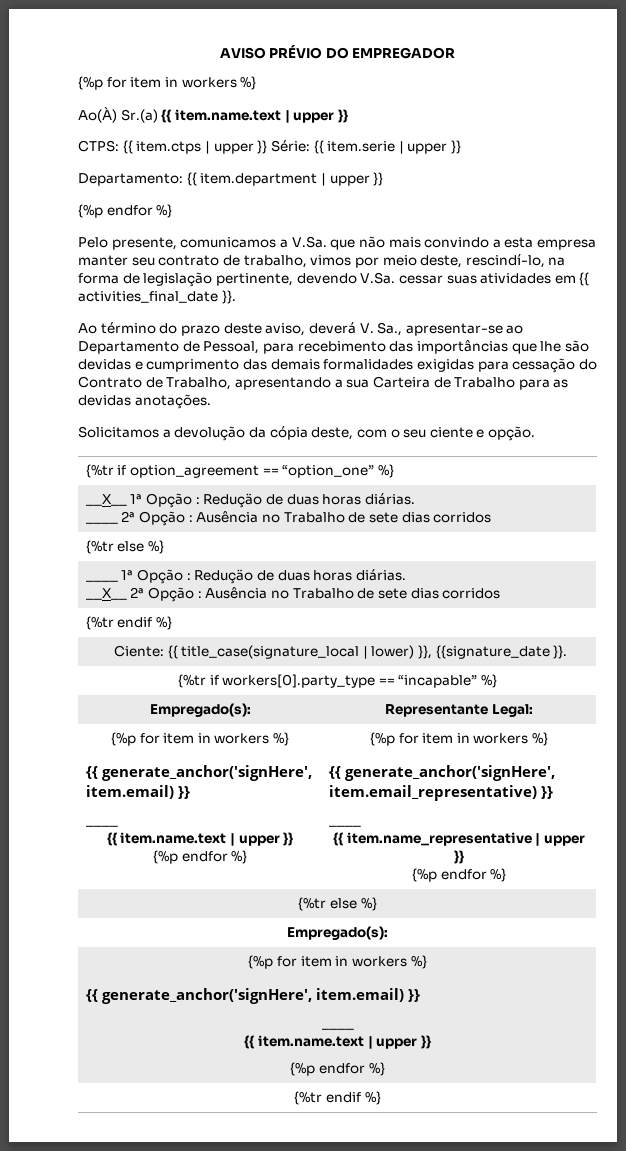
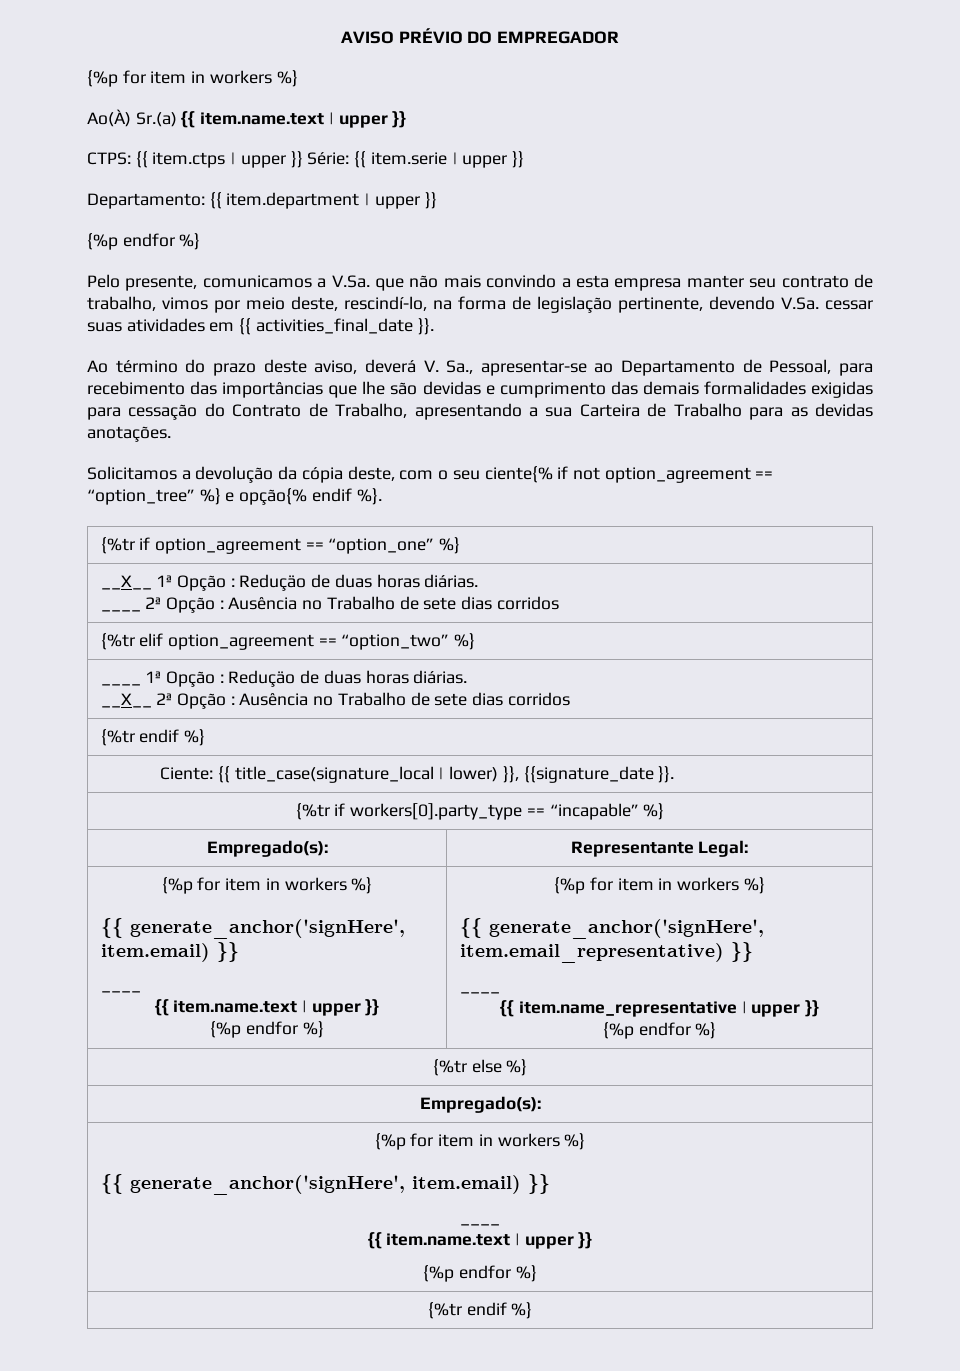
[429,426,536,441] ciente e opção. -> [484,466,774,483] [87,488,382,505] ciente{% if not option_agreement == “option_tree” %} e opção{% endif %}.
[117,541,145,552] else -> [139,633,450,650] elif option_agreement == “option_two”

